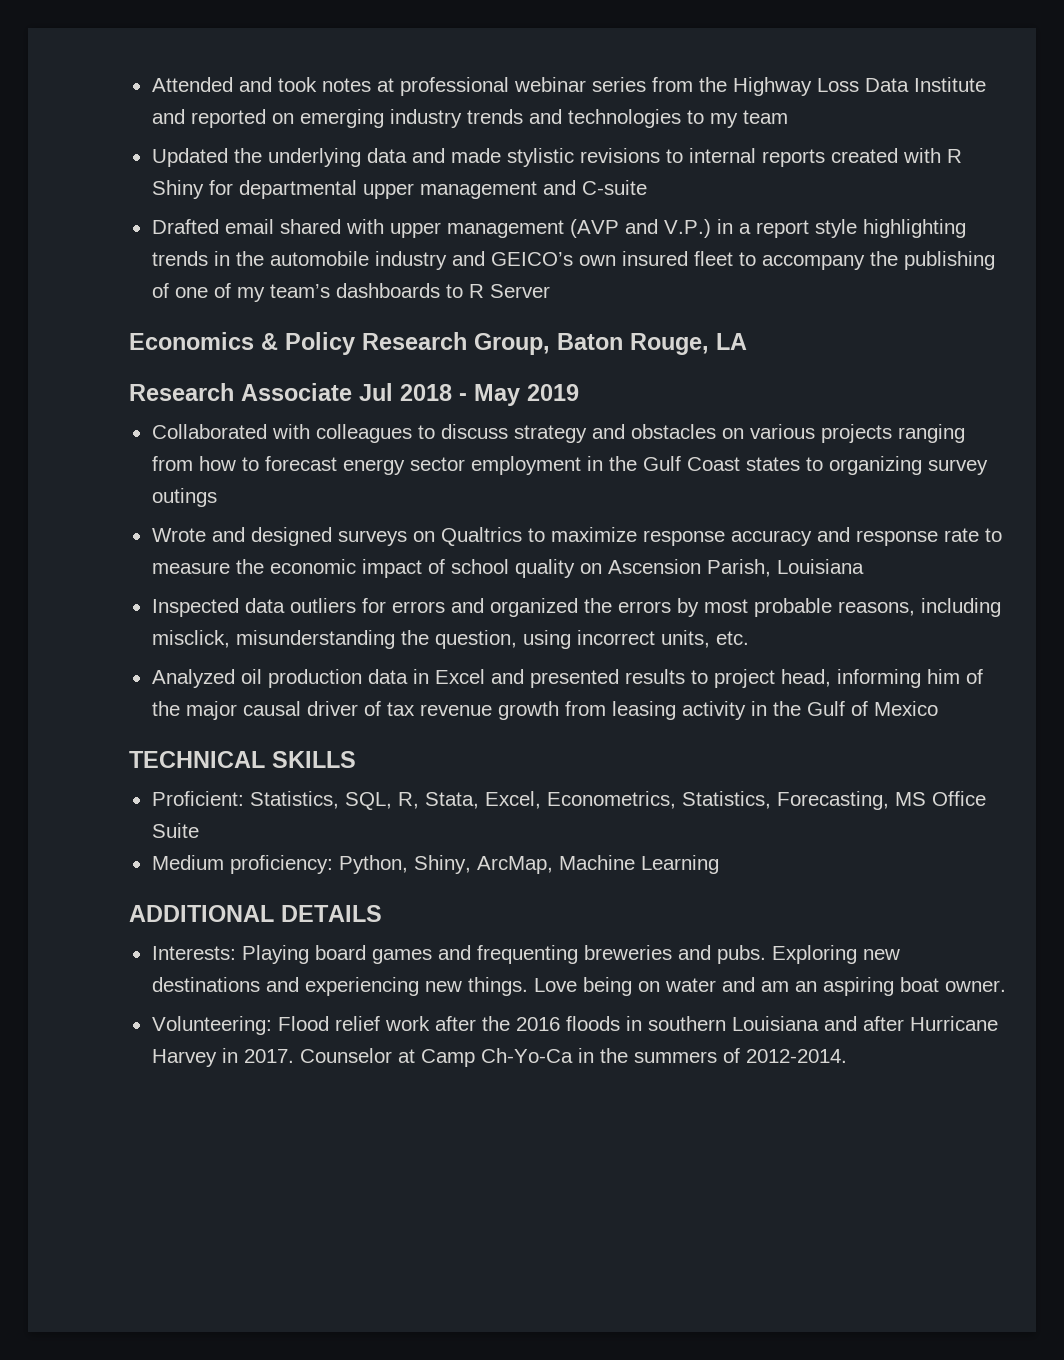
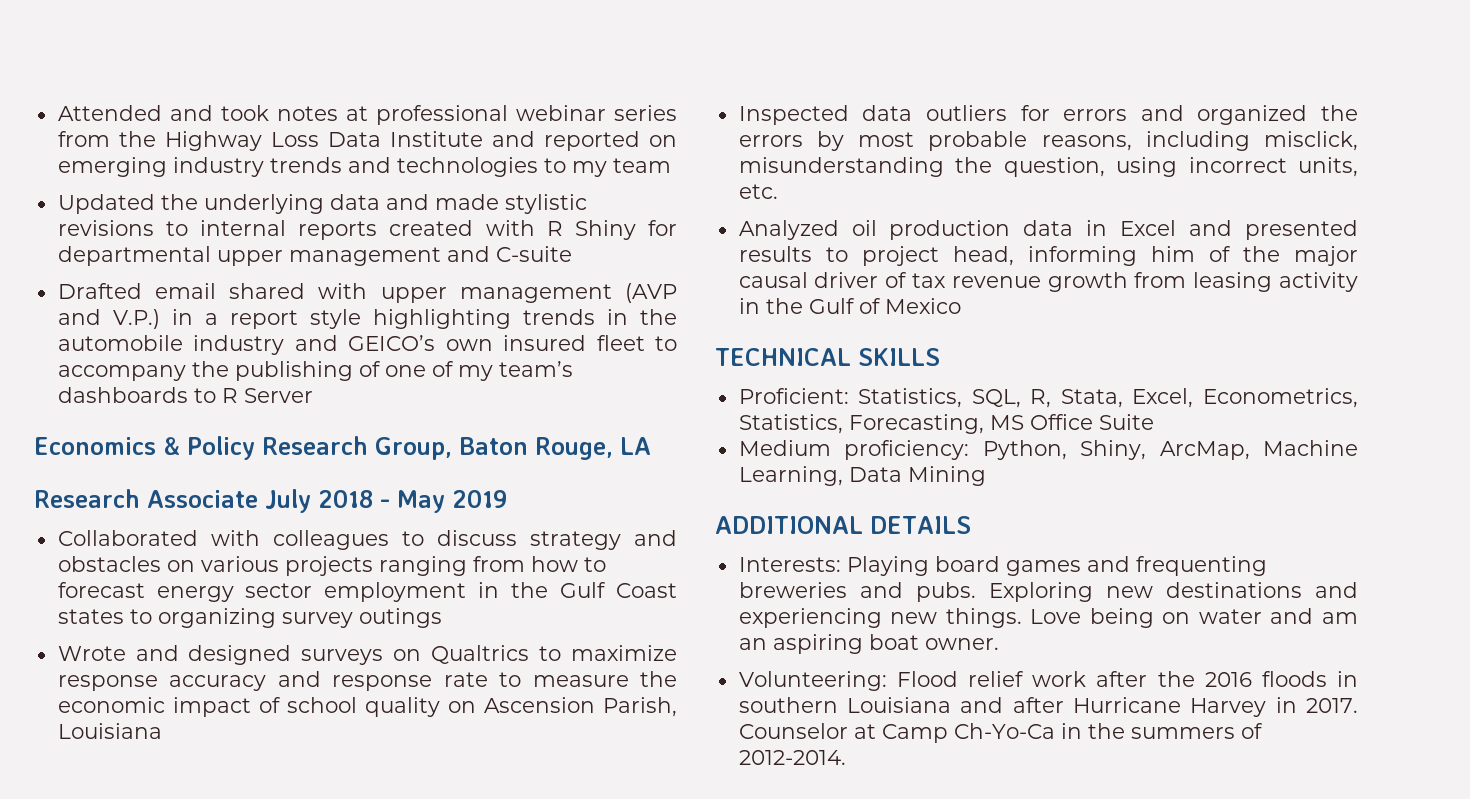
[359,383,393,401] Jul -> [265,489,311,513] July
[640,855,719,874] Learning -> [738,466,986,486] Learning, Data Mining

